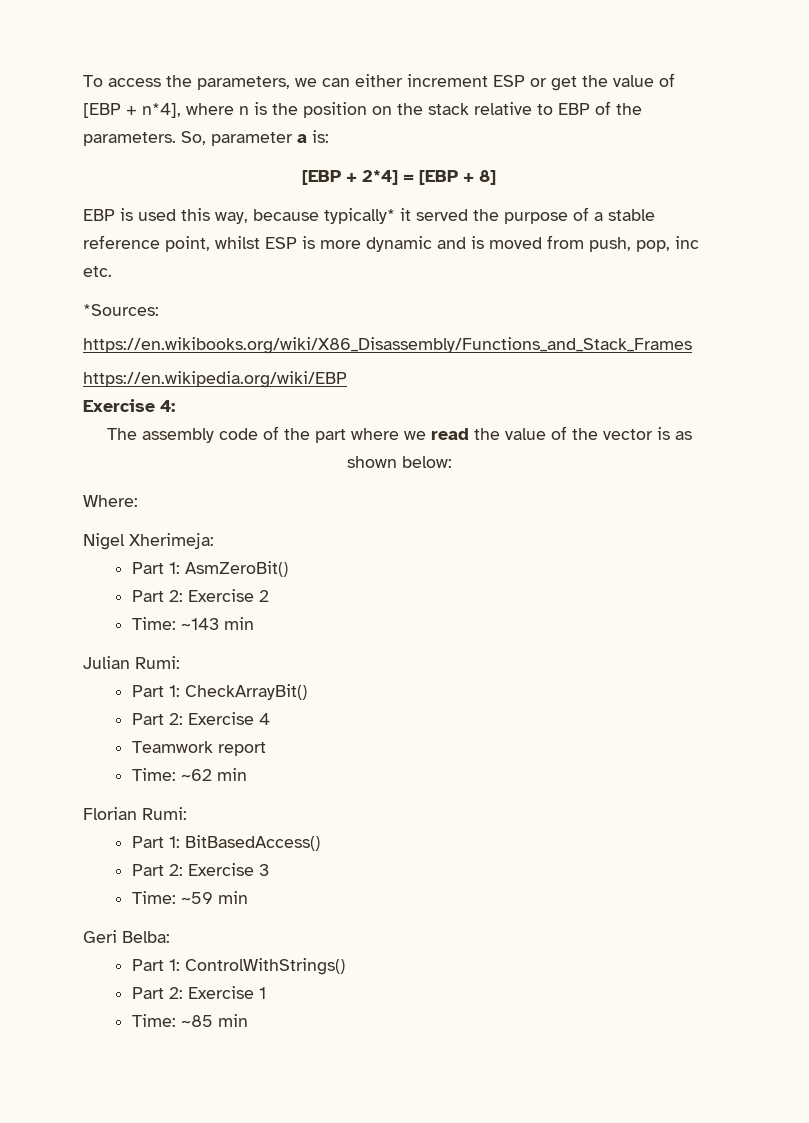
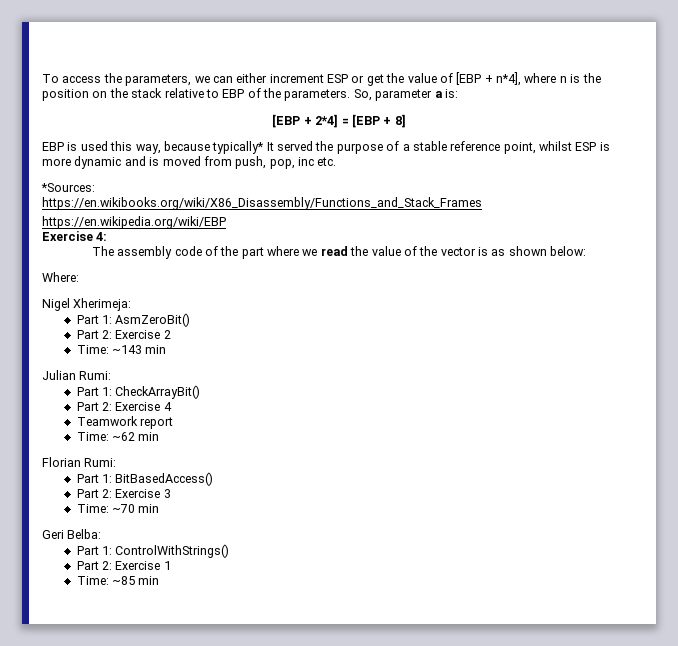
[400,208,411,221] it -> [266,142,274,151] It
[180,892,213,904] ~59 -> [112,504,136,513] ~70

